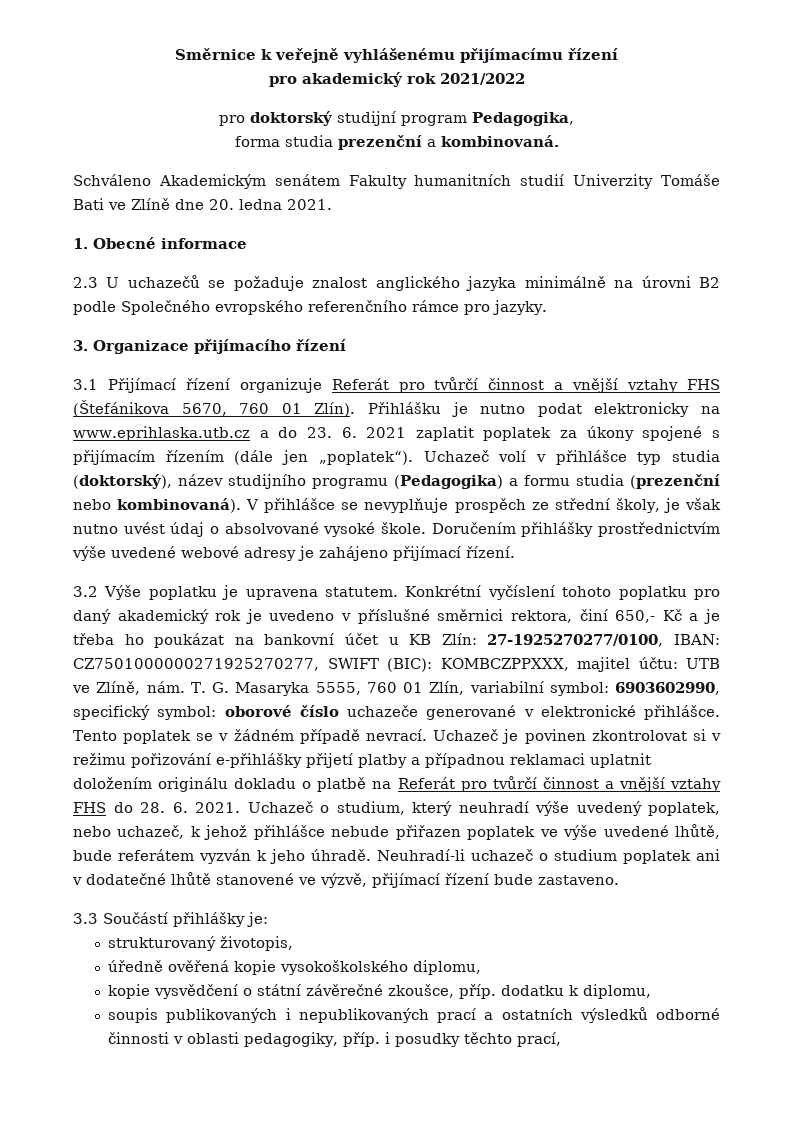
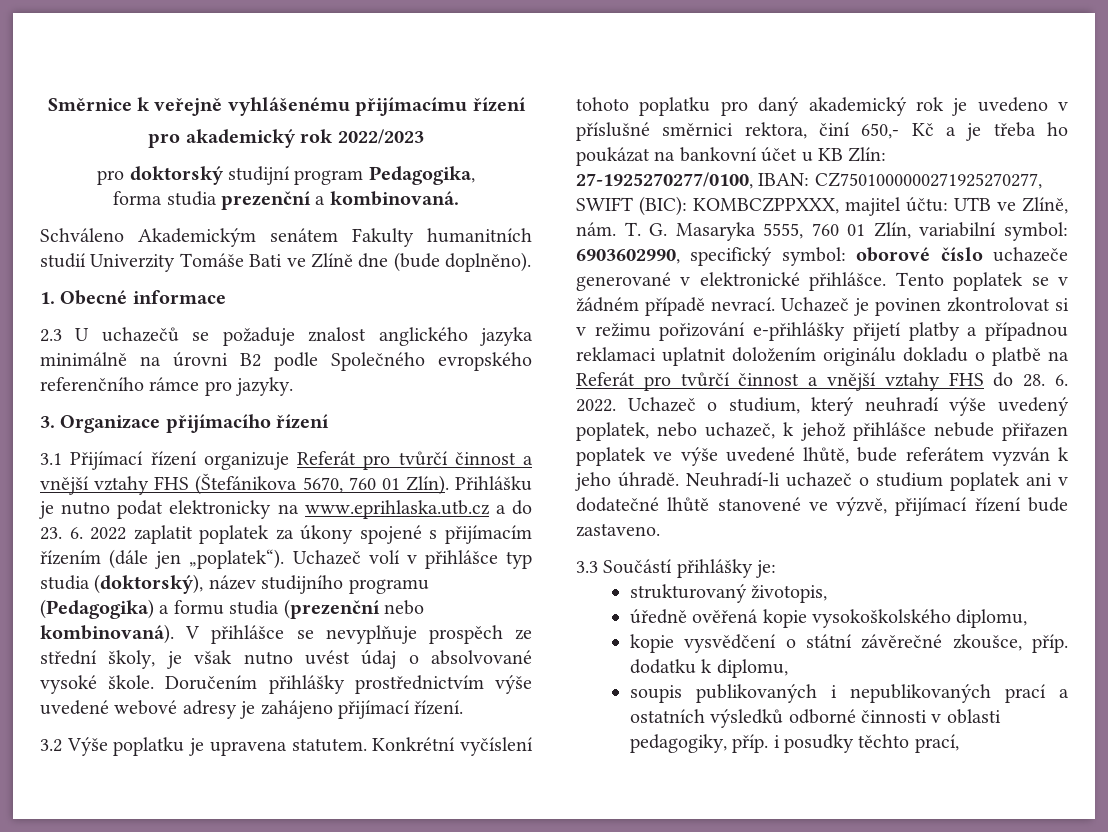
[439,73,525,85] 2021/2022 -> [337,129,424,144] 2022/2023
[209,199,332,210] 20. ledna 2021. -> [393,252,532,272] (bude doplněno).
[366,427,407,438] 2021 -> [90,527,127,540] 2022
[195,802,240,813] 2021. -> [576,399,616,412] 2022.

